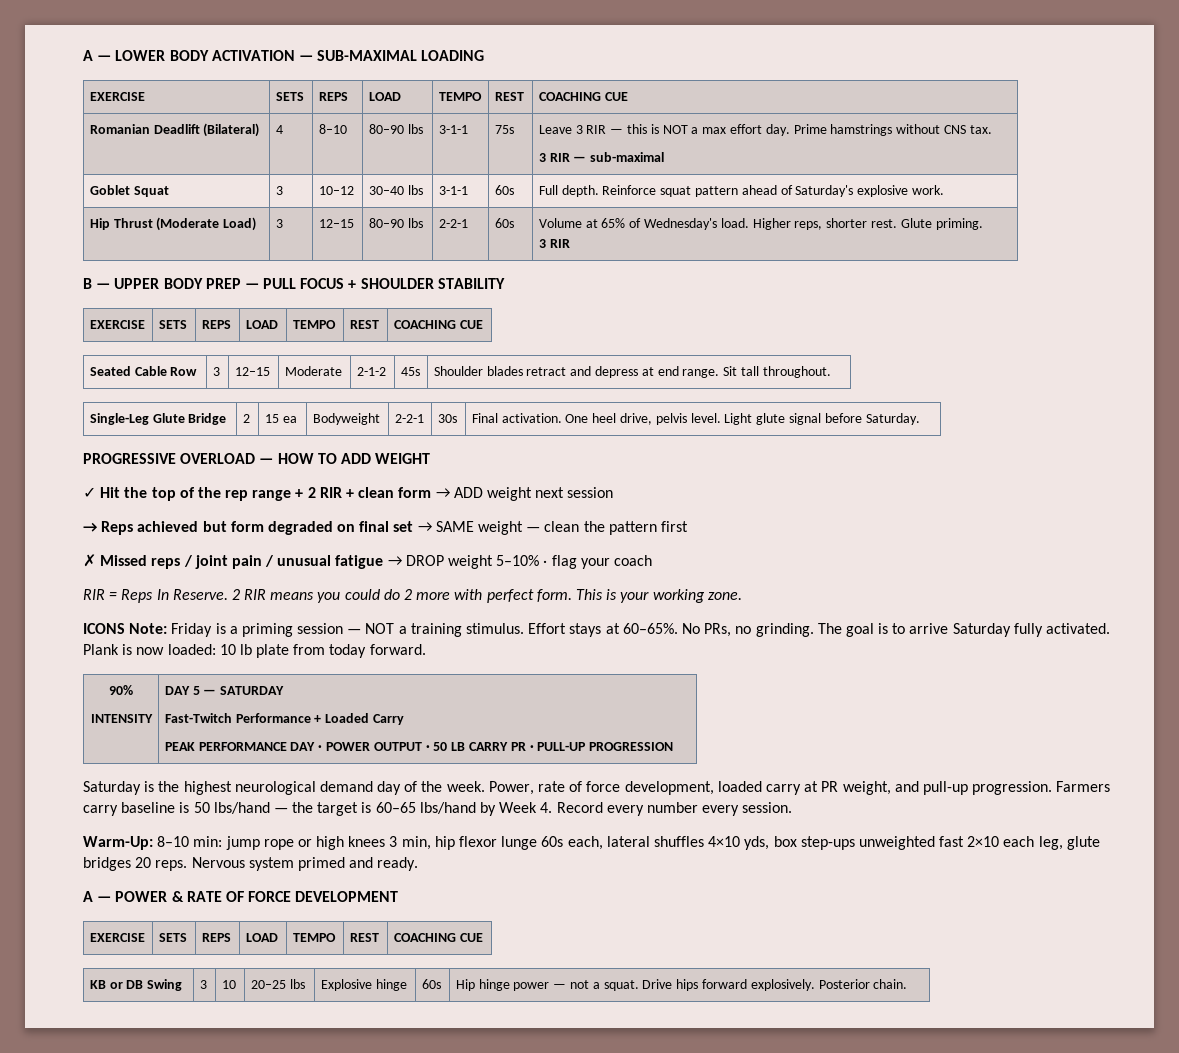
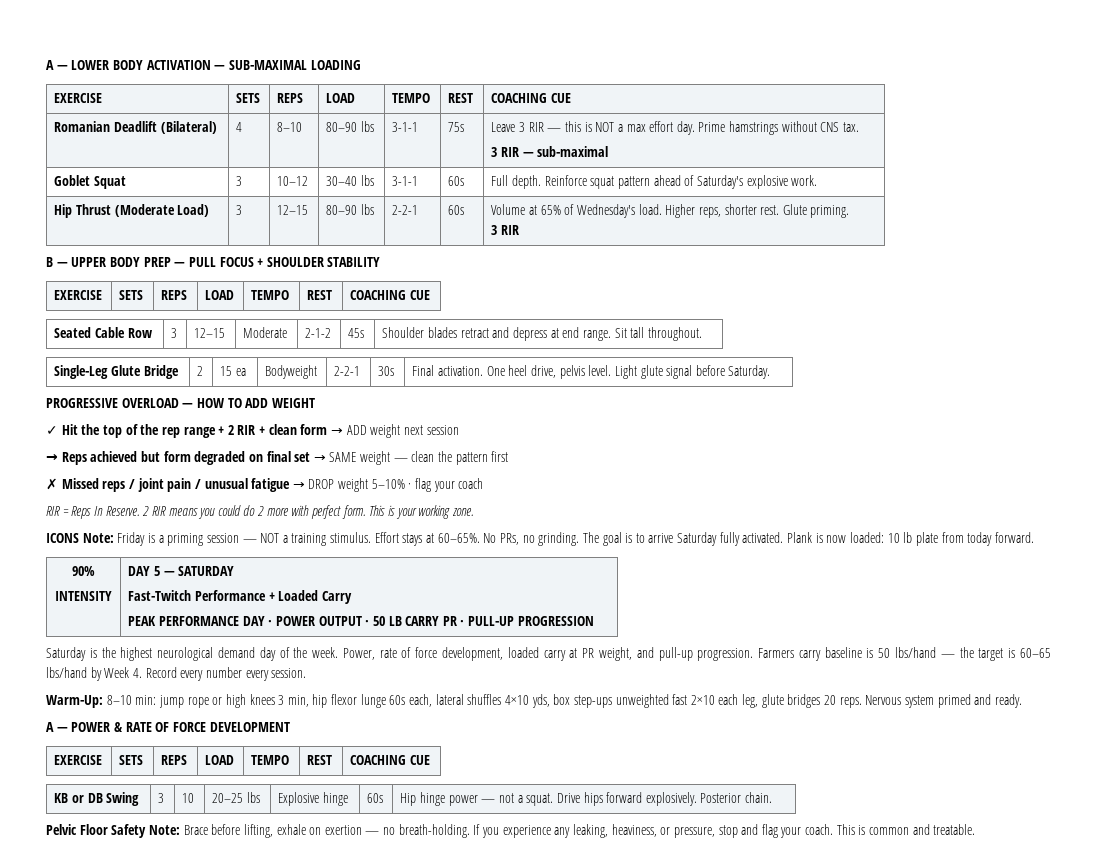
(908, 984) none -> [46,824,976,838] // Pelvic Floor Safety Note: Brace before lifting, exhale on exertion — no breath-holding. If you experience any leaking, heaviness, or pressure, stop and flag your coach. This is common and treatable.

